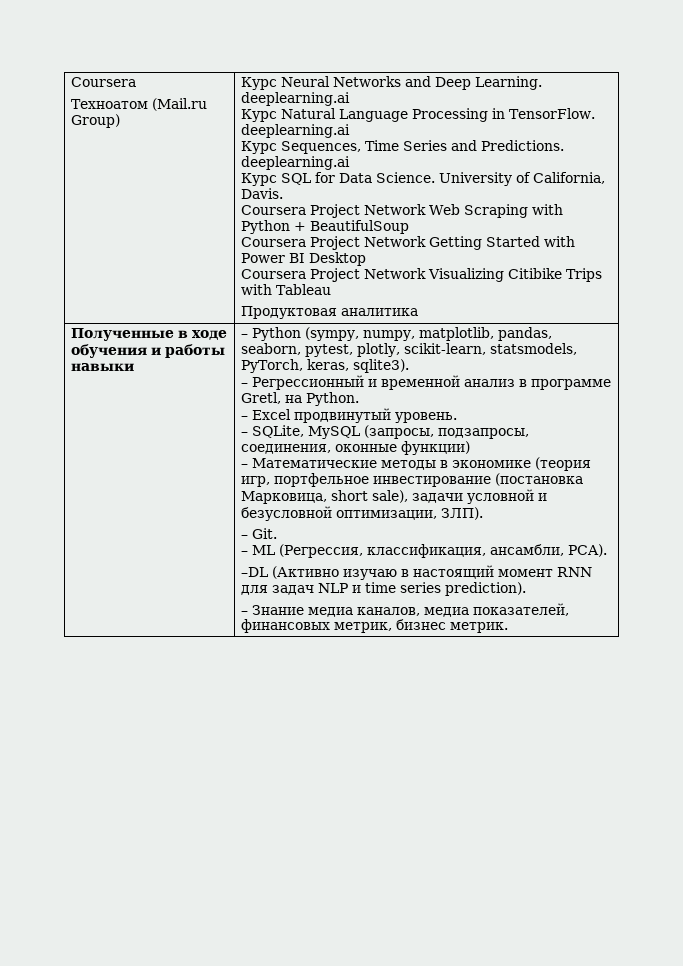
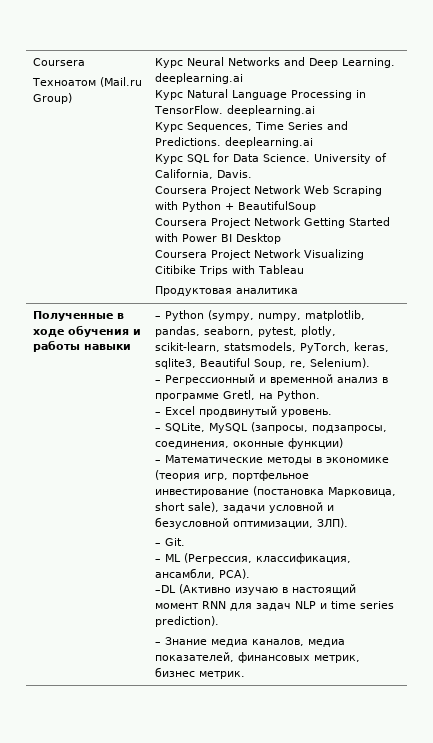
[352,359,409,373] sqlite3). -> [154,358,370,369] sqlite3, Beautiful Soup, re, Selenium).

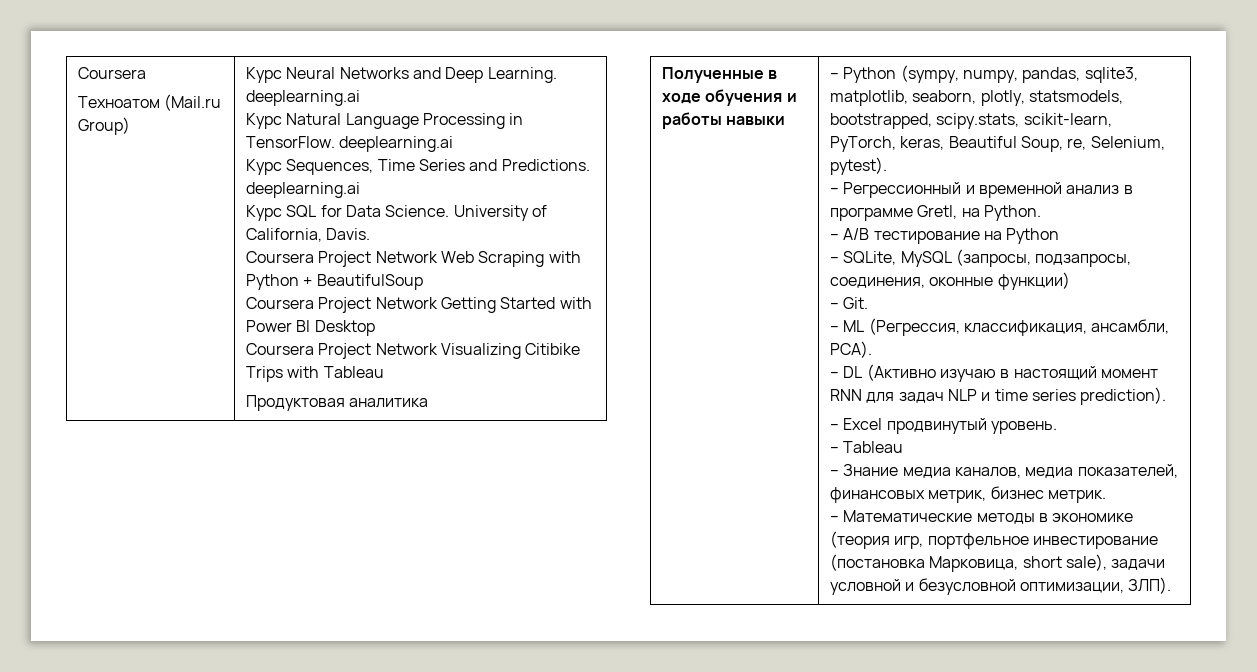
[304,310,365,321] [154,326,336,337] [154,342,296,352] matplotlib, pandas, seaborn, pytest, plotly, scikit-learn, statsmodels, -> [1022,67,1138,83] [830,90,1123,106] [830,113,1112,129] pandas, sqlite3, matplotlib, seaborn, plotly, statsmodels, bootstrapped, scipy.stats, scikit-learn,
[154,358,196,369] sqlite3, -> (945, 143) none
[309,358,370,368] Selenium). -> [1090,136,1165,150] [830,157,888,175] Selenium, pytest).
[164,406,332,417] Excel продвинутый уровень. -> [843,228,1060,244] A/B тестирование на Python
(343, 443) none -> [830,297,869,309] [830,318,1170,336] [830,341,873,358] [830,364,1158,382] [830,387,1167,405] [830,418,1057,434] [830,441,904,453] [830,464,1178,478] [830,486,1106,503] // – Git. // – ML (Регрессия, классификация, ансамбли, PCA). // – DL (Активно изучаю в настоящий момент RNN для задач NLP и time series prediction). // – Excel продвинутый уровень. // – Tableau // – Знание медиа каналов, медиа показателей, финансовых метрик, бизнес метрик.
[154,538,185,546] [154,553,351,564] [154,568,250,579] [154,584,356,595] [154,601,394,611] [154,616,219,627] [154,637,345,647] [154,652,360,663] [154,667,245,679] // – Git. // – ML (Регрессия, классификация, ансамбли, PCA). // –DL (Активно изучаю в настоящий момент RNN для задач NLP и time series prediction). // – Знание медиа каналов, медиа показателей, финансовых метрик, бизнес метрик. -> (1172, 585) none

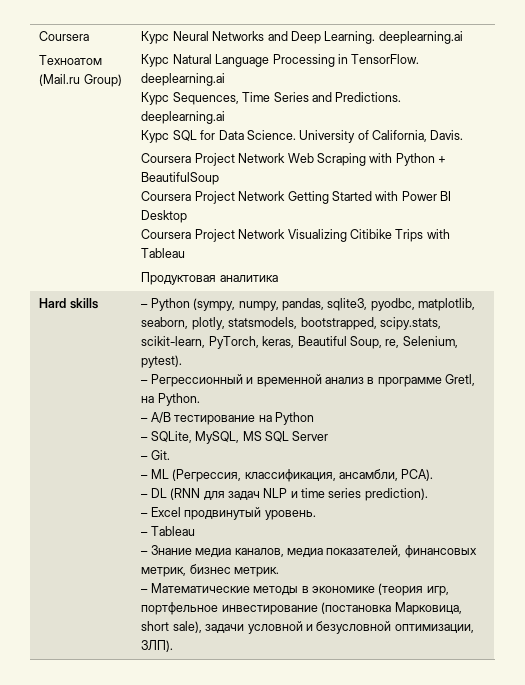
[662,67,778,83] [662,89,797,106] [662,112,786,129] Полученные в ходе обучения и работы навыки -> [39,298,98,309] Hard skills
(1138, 75) none -> [370,298,415,311] pyodbc,
[900,249,1132,267] [830,272,1070,290] MySQL (запросы, подзапросы, соединения, оконные функции) -> [195,431,329,444] MySQL, MS SQL Server
[866,364,1158,382] [830,389,863,401] (Активно изучаю в настоящий момент RNN -> [170,488,201,500] (RNN

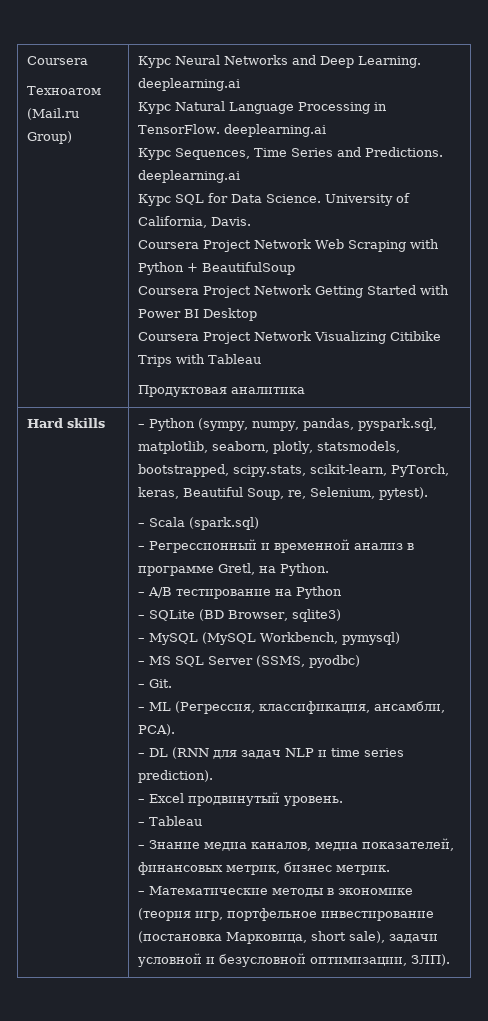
[327,298,415,311] sqlite3, pyodbc, -> [357,418,437,431] pyspark.sql,
(183, 361) none -> [137,517,259,530] // – Scala (spark.sql)
[150,431,240,444] SQLite, MySQL, -> [148,609,341,622] [137,632,400,645] [137,661,145,665] SQLite (BD Browser, sqlite3) // – MySQL (MySQL Workbench, pymysql) // –
(329, 436) none -> [255,655,360,668] (SSMS, pyodbc)

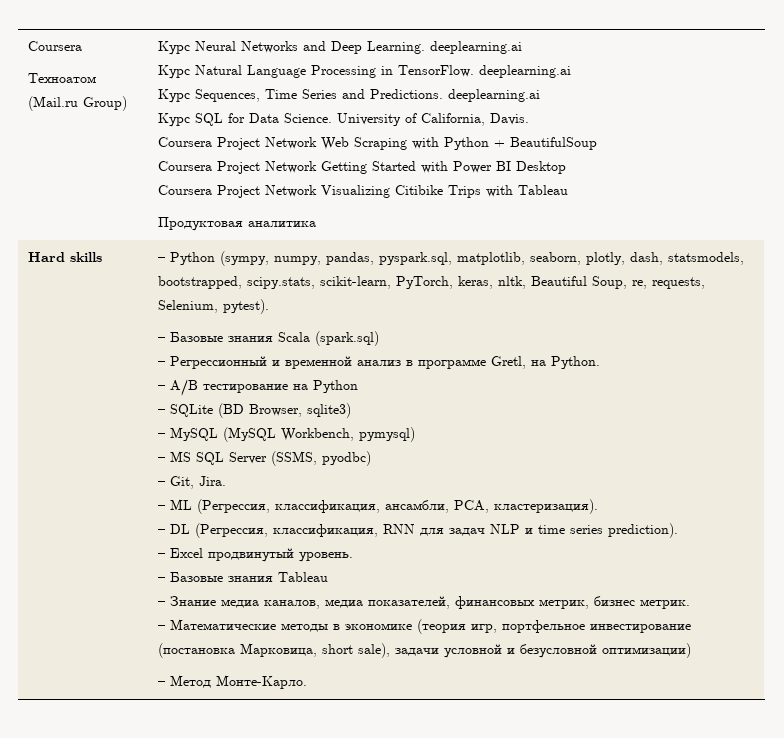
(313, 447) none -> [630,252,664,265] dash,
(179, 493) none -> [498,276,527,289] nltk,
(306, 494) none -> [652,277,706,289] requests,
(145, 525) none -> [170,332,274,342] Базовые знания
[148,679,172,688] Git. -> [170,476,227,489] Git, Jira.
[137,724,175,736] PCA). -> [454,499,599,514] PCA, кластеризация).
[171,747,209,759] (RNN -> [195,523,416,538] (Регрессия, классификация, RNN
(145, 824) none -> [170,572,274,582] Базовые знания
[309,954,450,966] оптимизации, ЗЛП). -> [602,643,692,658] [158,675,308,689] оптимизации) // – Метод Монте-Карло.

